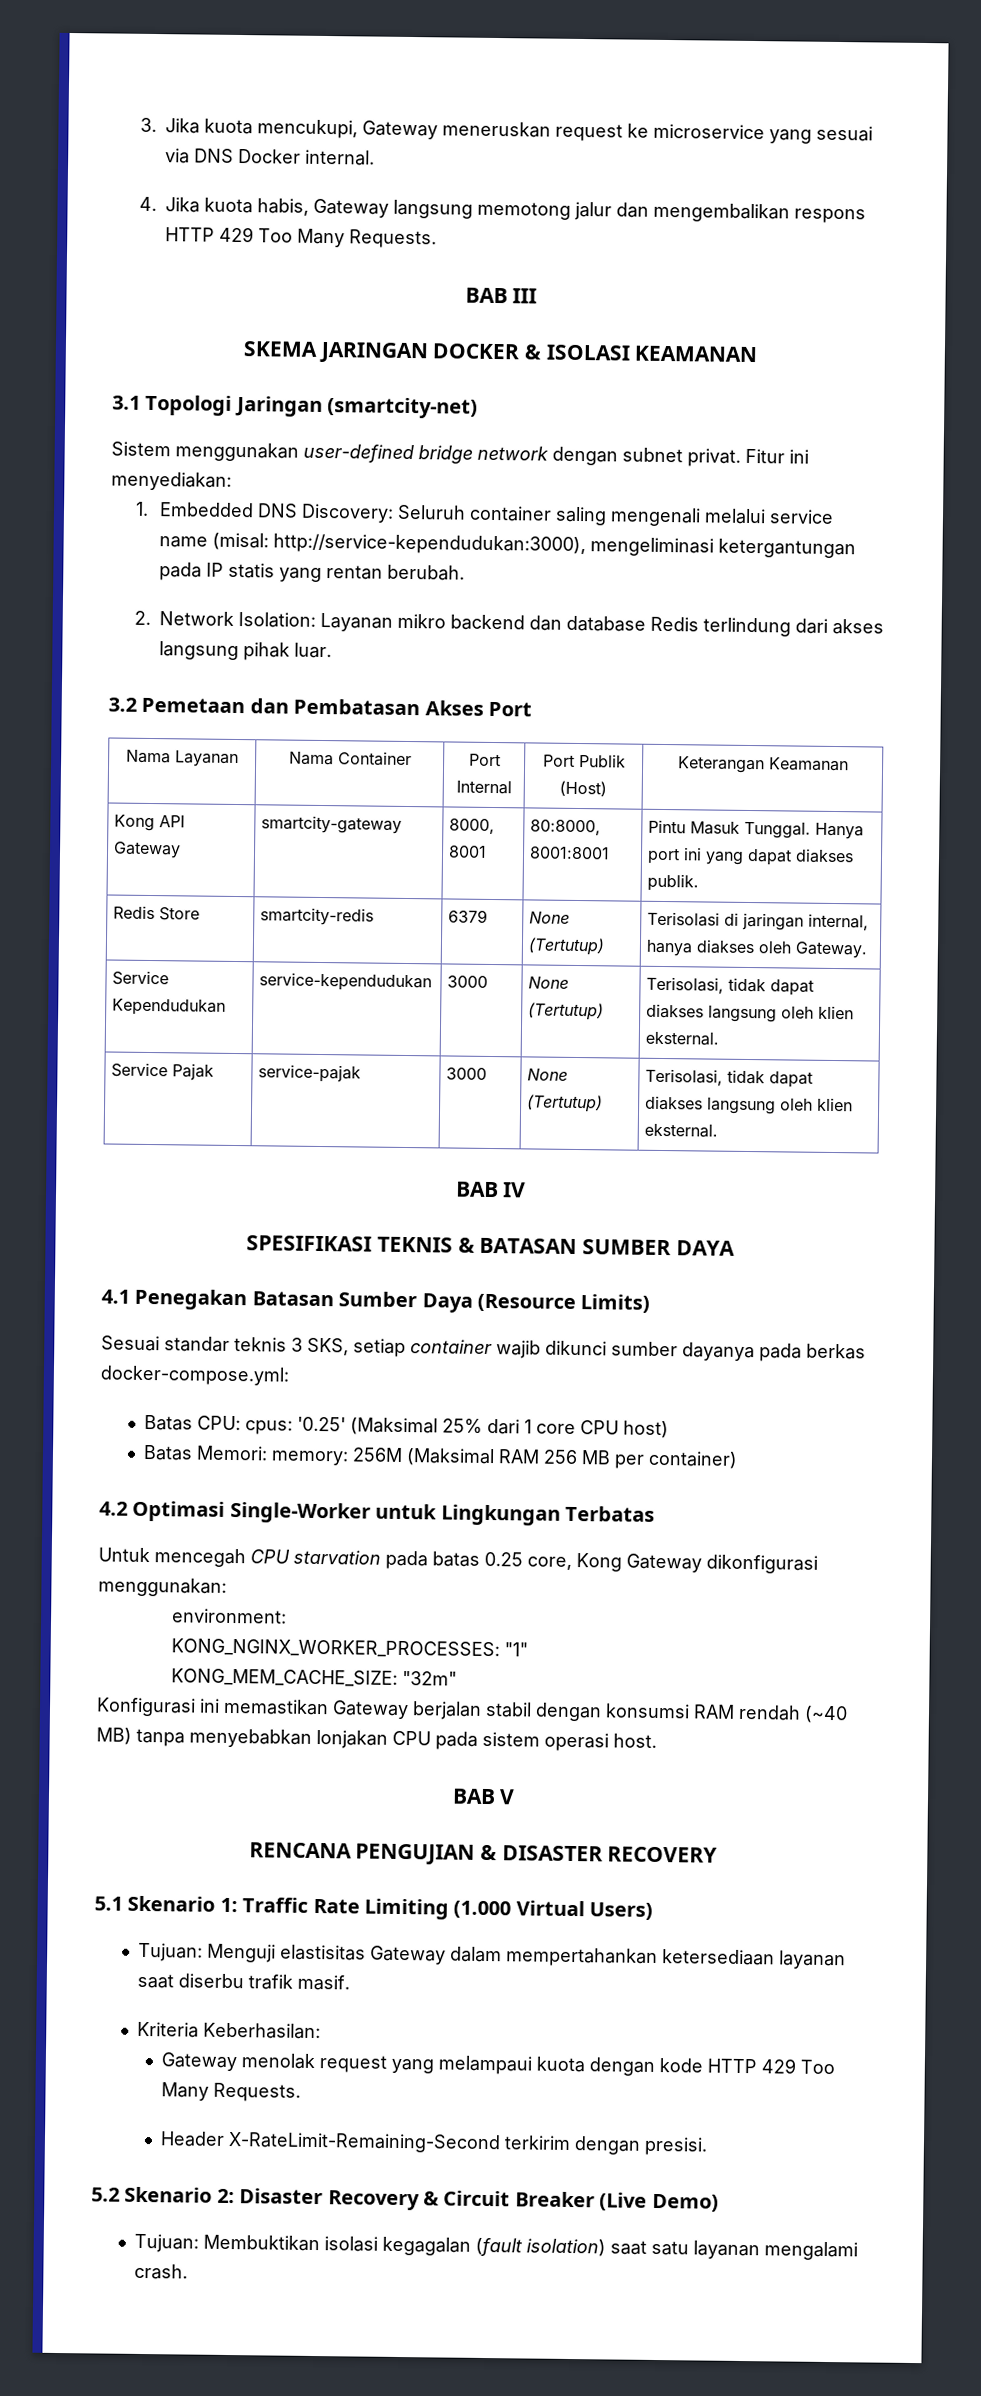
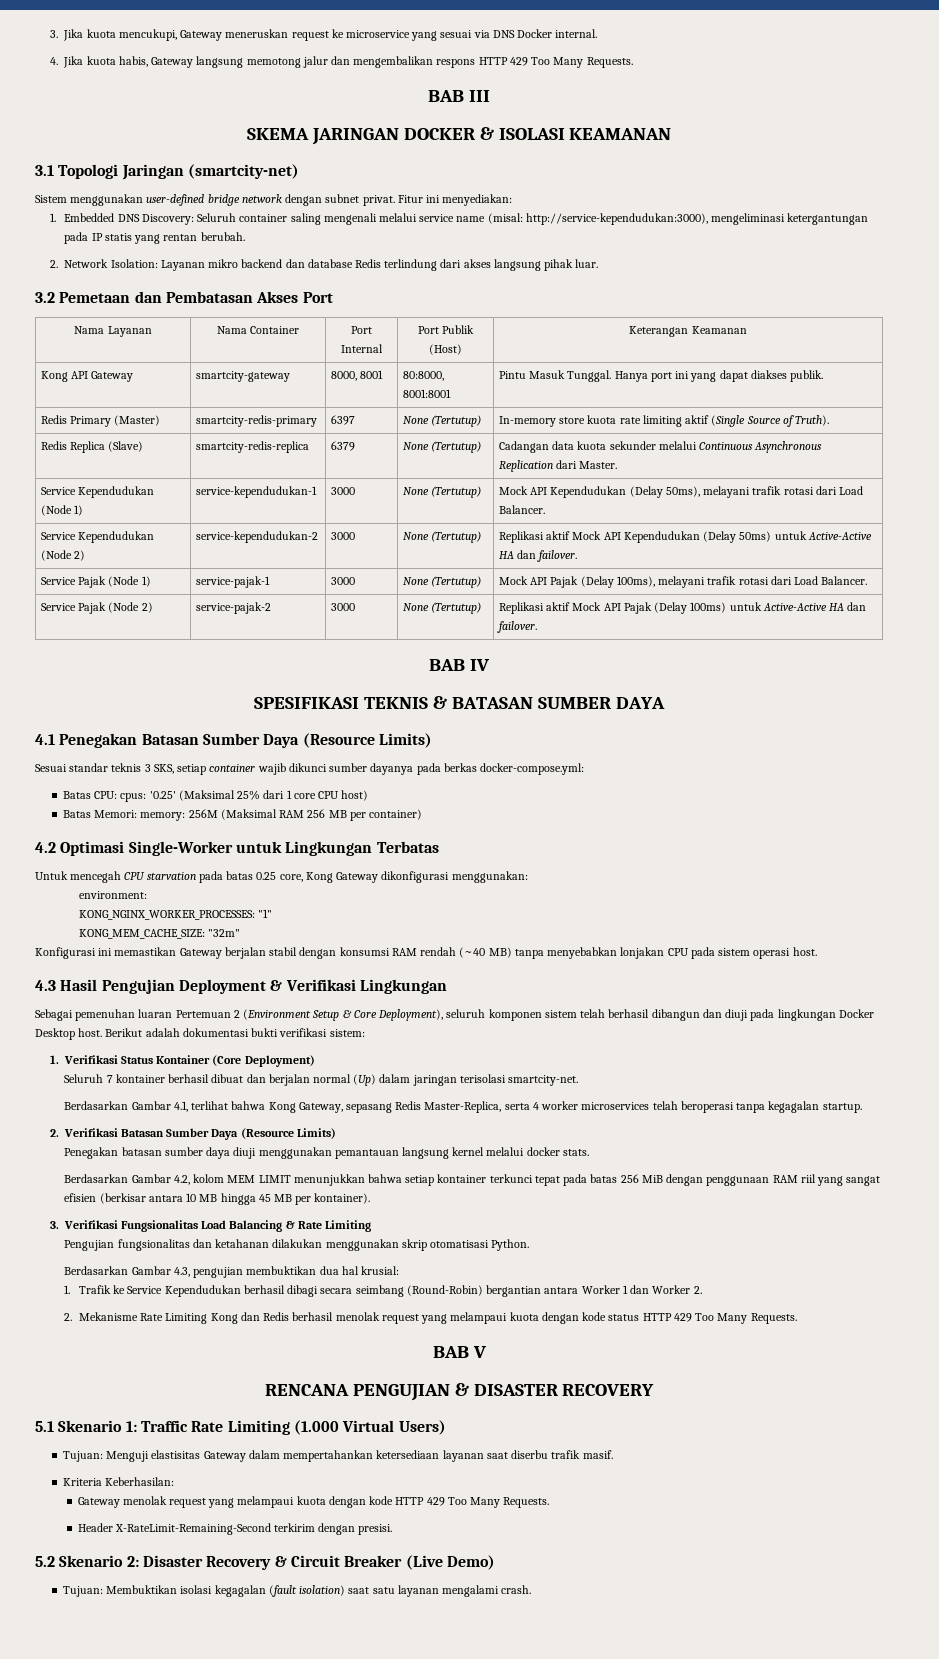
[159,907,201,921] [260,907,375,926] [448,909,489,923] [529,911,571,924] [528,937,606,956] [647,911,870,931] [646,939,869,959] [112,970,170,986] [112,998,227,1016] [259,972,433,992] [447,975,489,988] [528,976,570,989] [528,1002,605,1021] [646,976,815,996] [646,1003,855,1023] [645,1031,720,1046] [111,1062,215,1081] [258,1064,362,1083] [446,1067,488,1080] [527,1068,569,1081] [527,1094,604,1113] [645,1068,814,1088] [645,1095,854,1115] [644,1123,719,1138] Store | smartcity-redis | 6379 | None (Tertutup) | Terisolasi di jaringan internal, hanya diakses oleh Gateway. // Service Kependudukan | service-kependudukan | 3000 | None (Tertutup) | Terisolasi, tidak dapat diakses langsung oleh klien eksternal. // Service Pajak | service-pajak | 3000 | None (Tertutup) | Terisolasi, tidak dapat diakses langsung oleh klien eksternal. -> [70,415,161,427] [195,415,317,427] [330,415,355,425] [402,415,482,427] [498,415,829,427] [40,441,144,453] [195,441,309,453] [330,441,355,451] [402,441,482,453] [498,441,823,453] [498,460,618,472] [40,486,155,498] [40,505,84,516] [195,486,317,498] [330,487,355,495] [402,486,482,498] [498,486,863,498] [498,505,545,514] [40,531,155,543] [40,550,86,561] [195,531,318,543] [330,532,355,540] [402,531,482,543] [498,531,872,543] [498,550,578,562] [40,576,151,588] [195,576,270,588] [330,577,355,585] [402,576,482,588] [498,576,868,588] [40,602,153,614] [195,602,271,614] [330,603,355,611] [402,602,482,614] [498,602,867,614] [496,621,537,633] Primary (Master) | smartcity-redis-primary | 6397 | None (Tertutup) | In-memory store kuota rate limiting aktif (Single Source of Truth). // Redis Replica (Slave) | smartcity-redis-replica | 6379 | None (Tertutup) | Cadangan data kuota sekunder melalui Continuous Asynchronous Replication dari Master. // Service Kependudukan (Node 1) | service-kependudukan-1 | 3000 | None (Tertutup) | Mock API Kependudukan (Delay 50ms), melayani trafik rotasi dari Load Balancer. // Service Kependudukan (Node 2) | service-kependudukan-2 | 3000 | None (Tertutup) | Replikasi aktif Mock API Kependudukan (Delay 50ms) untuk Active-Active HA dan failover. // Service Pajak (Node 1) | service-pajak-1 | 3000 | None (Tertutup) | Mock API Pajak (Delay 100ms), melayani trafik rotasi dari Load Balancer. // Service Pajak (Node 2) | service-pajak-2 | 3000 | None (Tertutup) | Replikasi aktif Mock API Pajak (Delay 100ms) untuk Active-Active HA dan failover.
(657, 1740) none -> [35,979,447,994] [35,1009,874,1021] [35,1028,365,1040] [49,1055,315,1067] [64,1074,579,1086] [64,1101,862,1113] [49,1128,336,1140] [64,1147,589,1159] [64,1174,881,1186] [64,1193,371,1205] [49,1220,372,1232] [64,1239,530,1251] [64,1266,399,1278] [64,1285,702,1297] [64,1312,797,1324] // 4.3 Hasil Pengujian Deployment & Verifikasi Lingkungan // Sebagai pemenuhan luaran Pertemuan 2 (Environment Setup & Core Deployment), seluruh komponen sistem telah berhasil dibangun dan diuji pada lingkungan Docker Desktop host. Berikut adalah dokumentasi bukti verifikasi sistem: // 1. Verifikasi Status Kontainer (Core Deployment) // Seluruh 7 kontainer berhasil dibuat dan berjalan normal (Up) dalam jaringan terisolasi smartcity-net. // Berdasarkan Gambar 4.1, terlihat bahwa Kong Gateway, sepasang Redis Master-Replica, serta 4 worker microservices telah beroperasi tanpa kegagalan startup. // 2. Verifikasi Batasan Sumber Daya (Resource Limits) // Penegakan batasan sumber daya diuji menggunakan pemantauan langsung kernel melalui docker stats. // Berdasarkan Gambar 4.2, kolom MEM LIMIT menunjukkan bahwa setiap kontainer terkunci tepat pada batas 256 MiB dengan penggunaan RAM riil yang sangat efisien (berkisar antara 10 MB hingga 45 MB per kontainer). // 3. Verifikasi Fungsionalitas Load Balancing & Rate Limiting // Pengujian fungsionalitas dan ketahanan dilakukan menggunakan skrip otomatisasi Python. // Berdasarkan Gambar 4.3, pengujian membuktikan dua hal krusial: // 1. Trafik ke Service Kependudukan berhasil dibagi secara seimbang (Round-Robin) bergantian antara Worker 1 dan Worker 2. // 2. Mekanisme Rate Limiting Kong dan Redis berhasil menolak request yang melampaui kuota dengan kode status HTTP 429 Too Many Requests.

